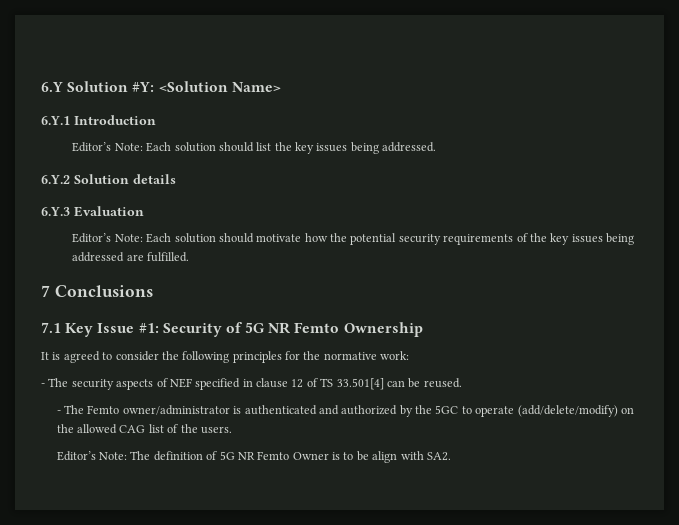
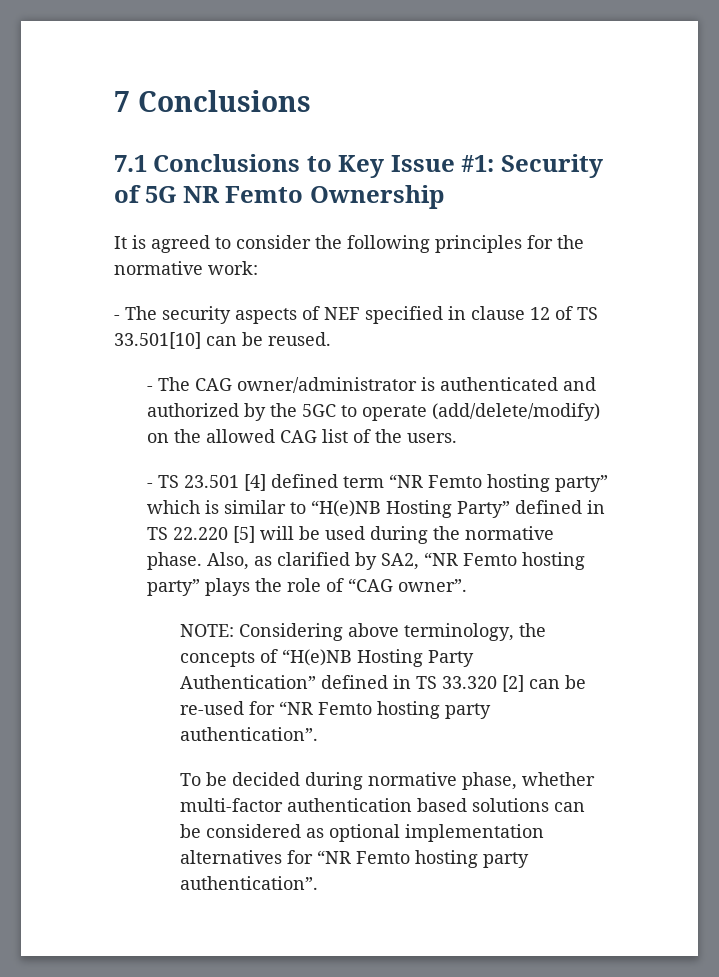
[41,81,281,92] [41,115,156,125] [72,142,437,154] [41,174,176,184] [41,206,144,217] [72,233,635,245] [72,252,190,262] 6.Y Solution #Y: <Solution Name> // 6.Y.1 Introduction // Editor’s Note: Each solution should list the key issues being addressed. // 6.Y.2 Solution details // 6.Y.3 Evaluation // Editor’s Note: Each solution should motivate how the potential security requirements of the key issues being addressed are fulfilled. // -> (114, 101) none
(61, 327) none -> [153,154,332,172] Conclusions to
[336,378,384,390] 33.501[4] -> [114,332,201,349] 33.501[10]
[87,405,120,414] Femto -> [195,378,233,391] CAG
[56,451,451,463] Editor’s Note: The definition of 5G NR Femto Owner is to be align with SA2. -> [147,474,609,492] [147,500,606,518] [147,526,555,544] [147,552,586,570] [147,578,468,596] [180,623,547,641] [180,649,475,667] [180,675,587,692] [180,701,492,719] [180,727,319,741] [180,772,596,790] [180,798,586,812] [180,824,545,842] [180,850,530,868] [180,876,319,890] - TS 23.501 [4] defined term “NR Femto hosting party” which is similar to “H(e)NB Hosting Party” defined in TS 22.220 [5] will be used during the normative phase. Also, as clarified by SA2, “NR Femto hosting party” plays the role of “CAG owner”. // NOTE: Considering above terminology, the concepts of “H(e)NB Hosting Party Authentication” defined in TS 33.320 [2] can be re-used for “NR Femto hosting party authentication”. // To be decided during normative phase, whether multi-factor authentication based solutions can be considered as optional implementation alternatives for “NR Femto hosting party authentication”.

